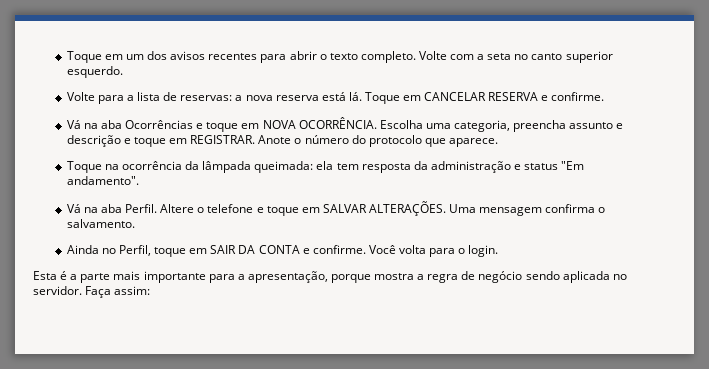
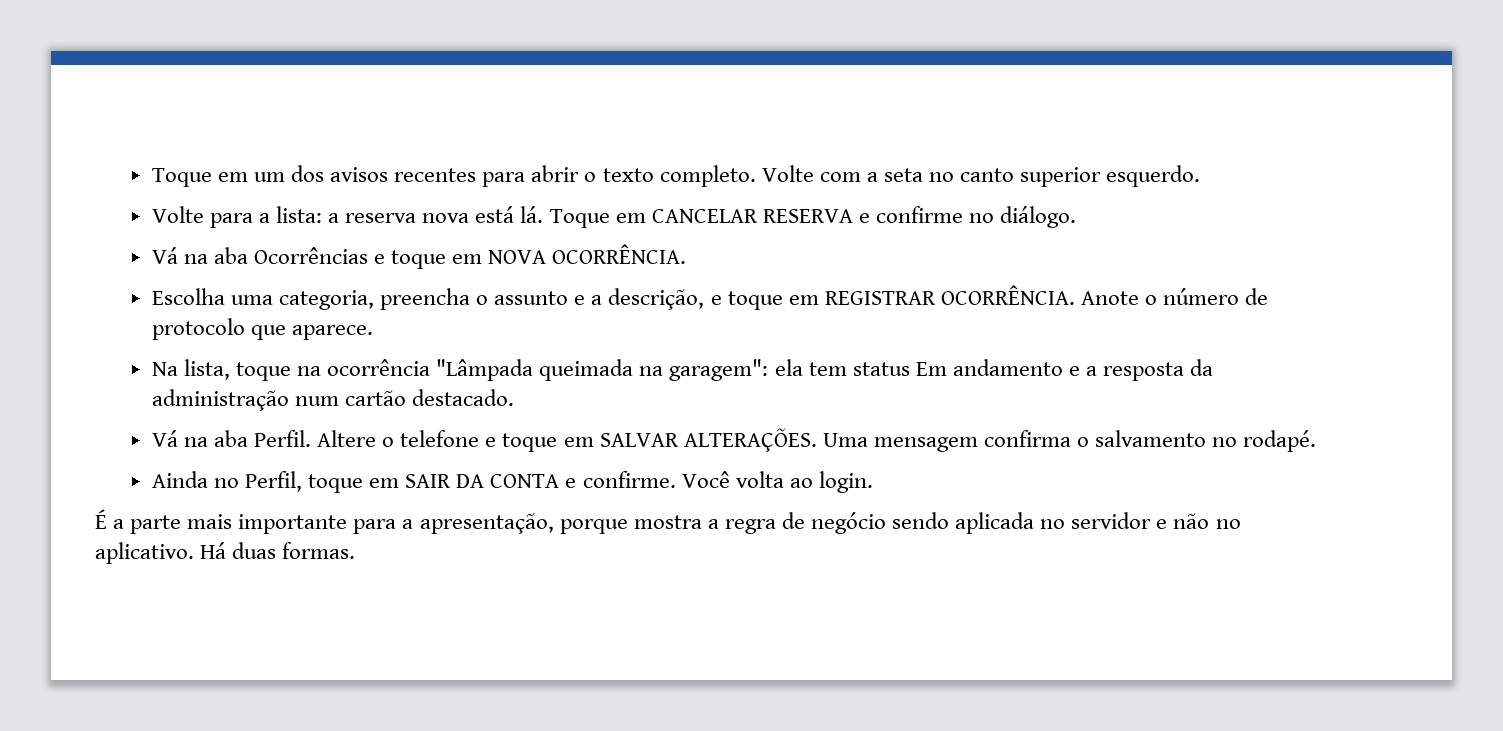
[137,92,319,101] lista de reservas: a nova reserva -> [276,206,470,223] lista: a reserva nova
[551,92,605,101] confirme. -> [875,206,1077,228] confirme no diálogo.
(377, 123) none -> (687, 254) //
(567, 126) none -> [476,295,489,305] o
[66,135,256,147] descrição e toque em REGISTRAR. -> [591,285,1075,310] a descrição, e toque em REGISTRAR OCORRÊNCIA.
[351,135,366,144] do -> [1245,288,1269,305] de
[66,161,585,173] [66,176,139,185] Toque na ocorrência da lâmpada queimada: ela tem resposta da administração e status "Em andamento". -> [151,359,1214,381] [151,389,515,411] Na lista, toque na ocorrência "Lâmpada queimada na garagem": ela tem status Em andamento e a resposta da administração num cartão destacado.
[66,219,135,228] salvamento. -> [1095,430,1317,452] salvamento no rodapé.
[429,248,466,257] para o -> [789,478,813,488] ao
[33,271,68,280] Esta é -> [95,509,107,529] É
[33,286,151,298] servidor. Faça assim: -> [1071,512,1241,529] [95,542,356,564] servidor e não no aplicativo. Há duas formas.

